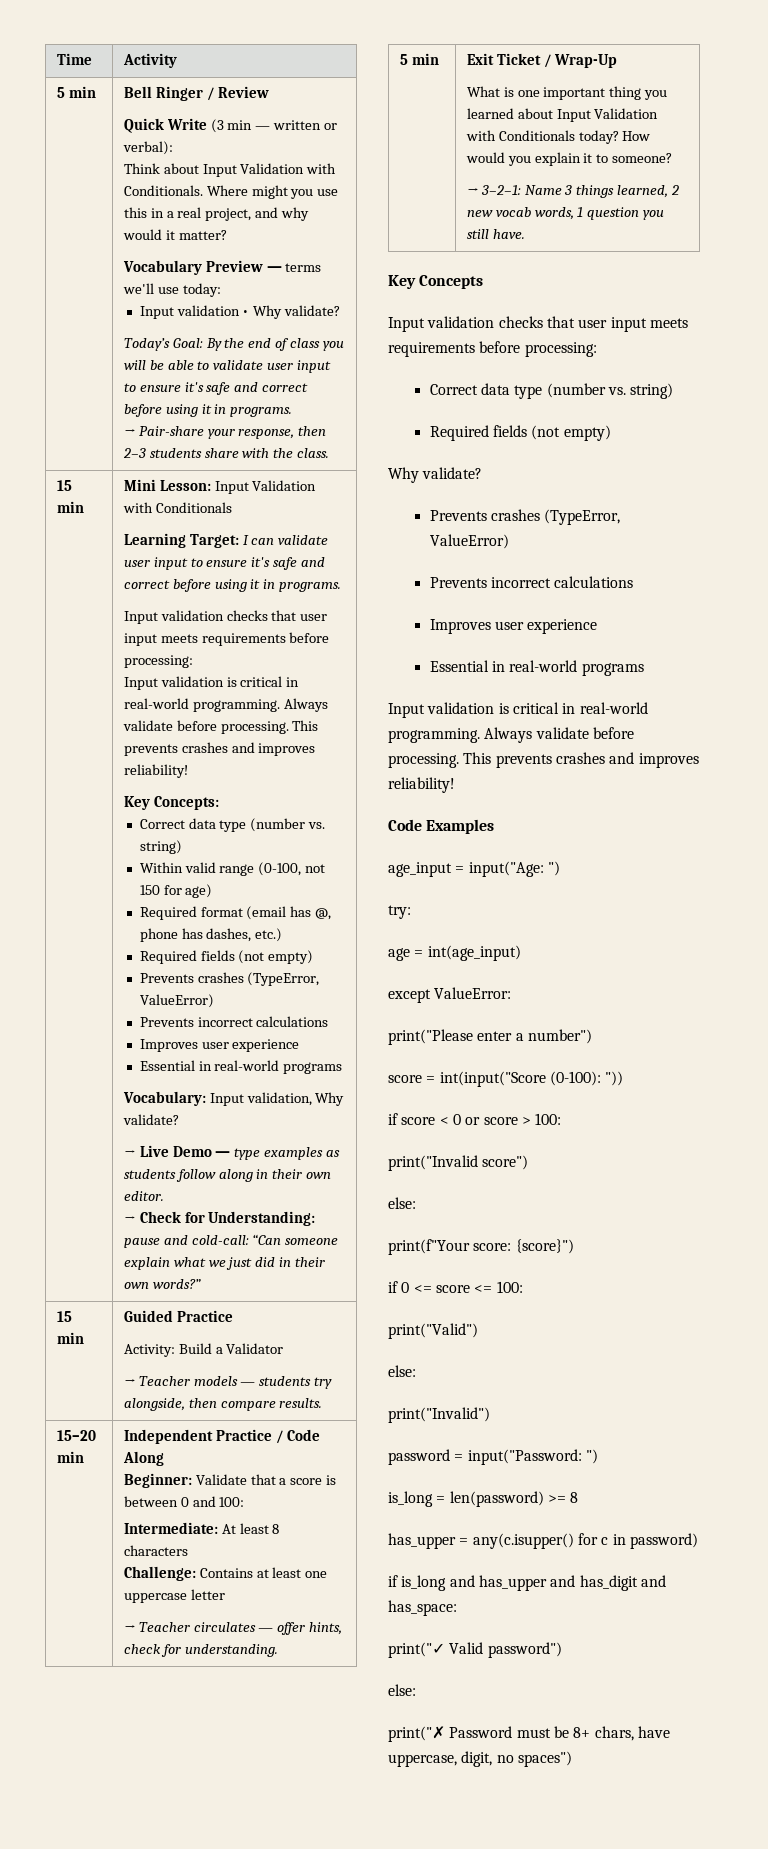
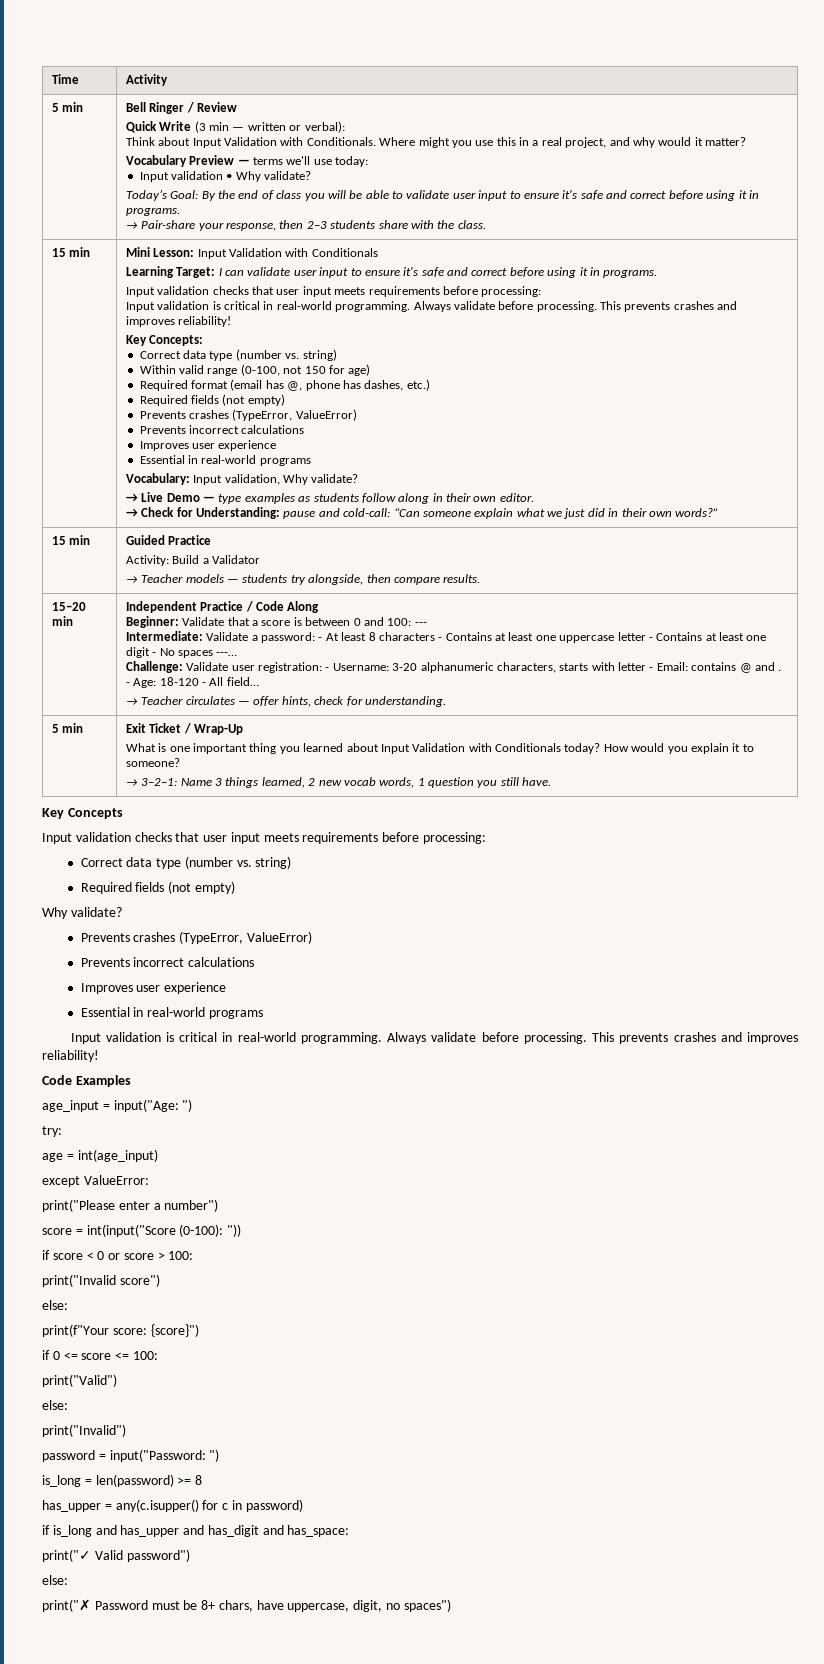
(245, 1502) none -> [414,622,427,626] ---
(218, 1528) none -> [206,632,323,643] Validate a password: -
[123,1566,196,1581] // Challenge: -> [438,637,443,641] -
(225, 1594) none -> [648,632,767,641] [125,647,238,658] [125,661,782,673] [125,677,259,688] - Contains at least one digit - No spaces ---… // Challenge: Validate user registration: - Username: 3-20 alphanumeric characters, starts with letter - Email: contains @ and . - Age: 18-120 - All field…

